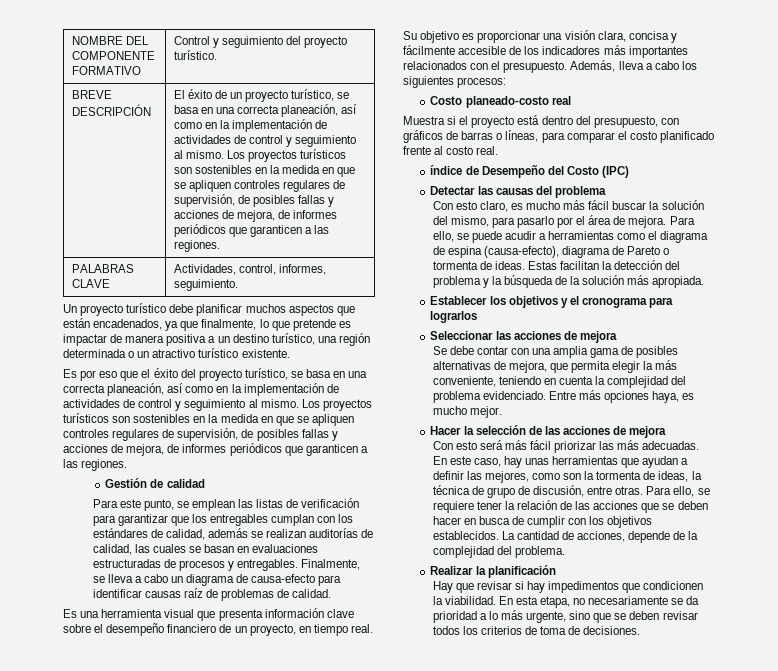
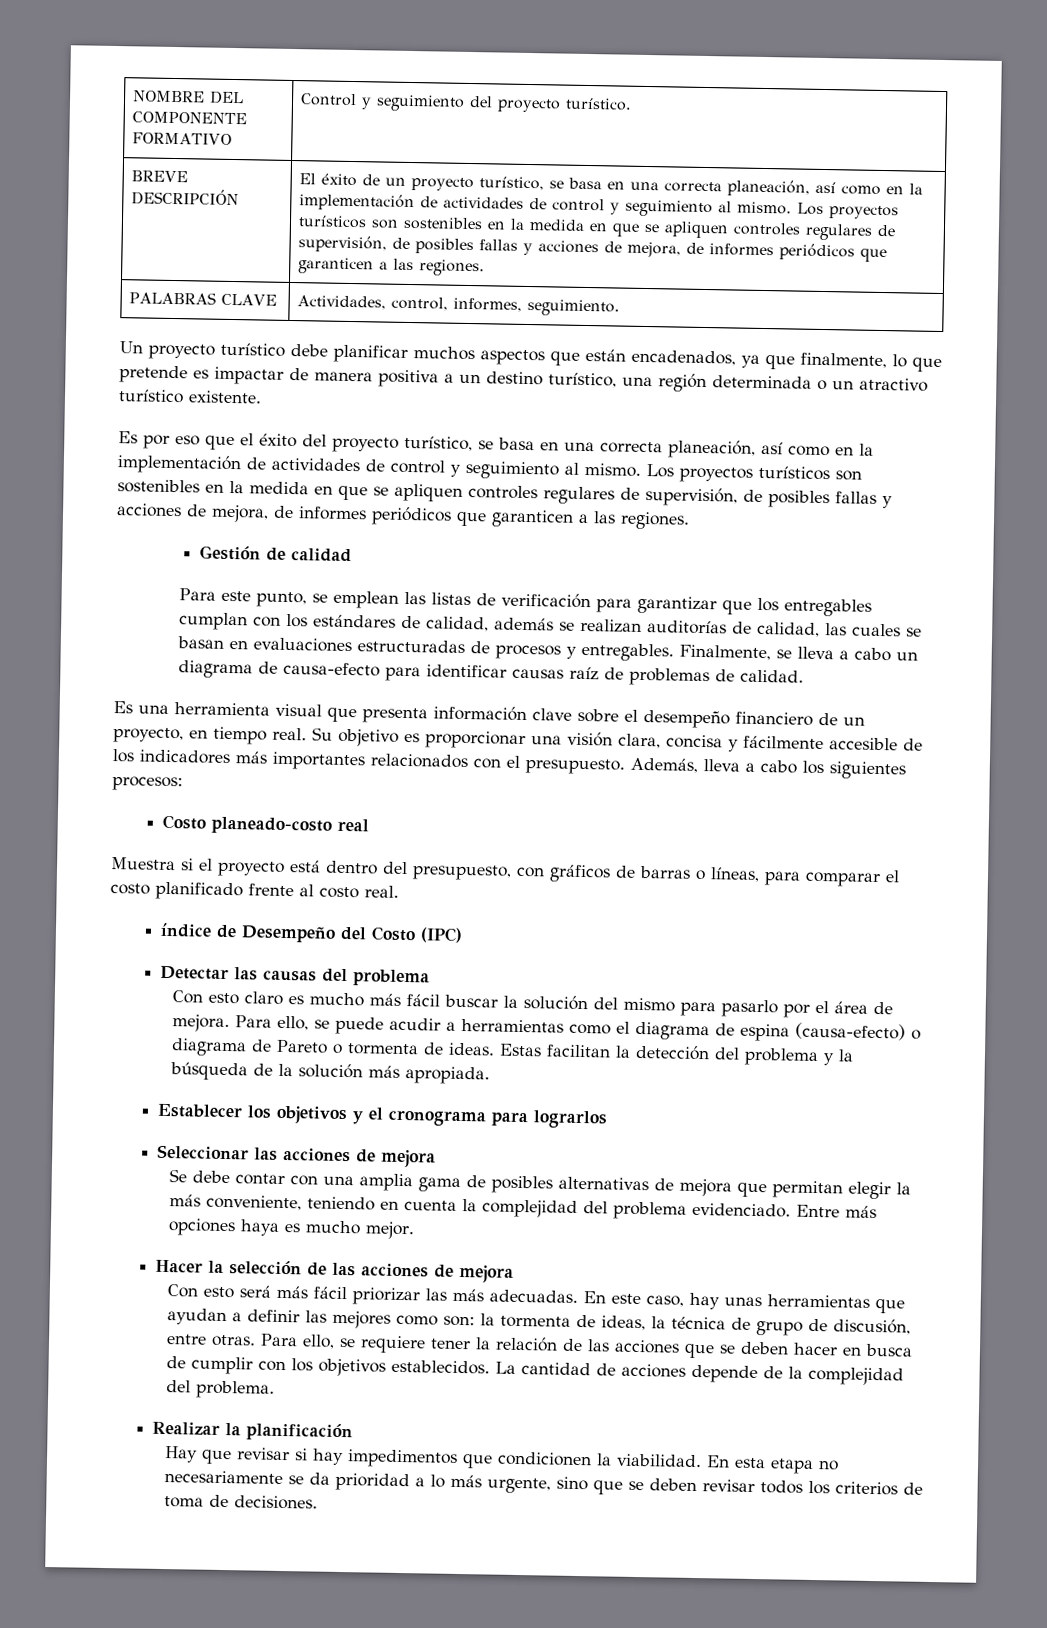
[479,201,508,212] claro, -> [244,991,284,1005] claro
[450,216,489,227] mismo, -> [623,997,676,1012] mismo
[483,246,559,258] (causa-efecto), -> [795,1022,922,1041] (causa-efecto) o
[508,361,611,373] mejora, que permita -> [679,1178,844,1199] mejora que permitan
[652,391,680,403] haya, -> [240,1219,281,1236] haya
[484,471,582,483] mejores, como son -> [332,1310,476,1329] mejores como son:
[577,531,626,542] acciones, -> [621,1363,687,1378] acciones
[540,596,571,608] etapa, -> [770,1458,815,1475] etapa

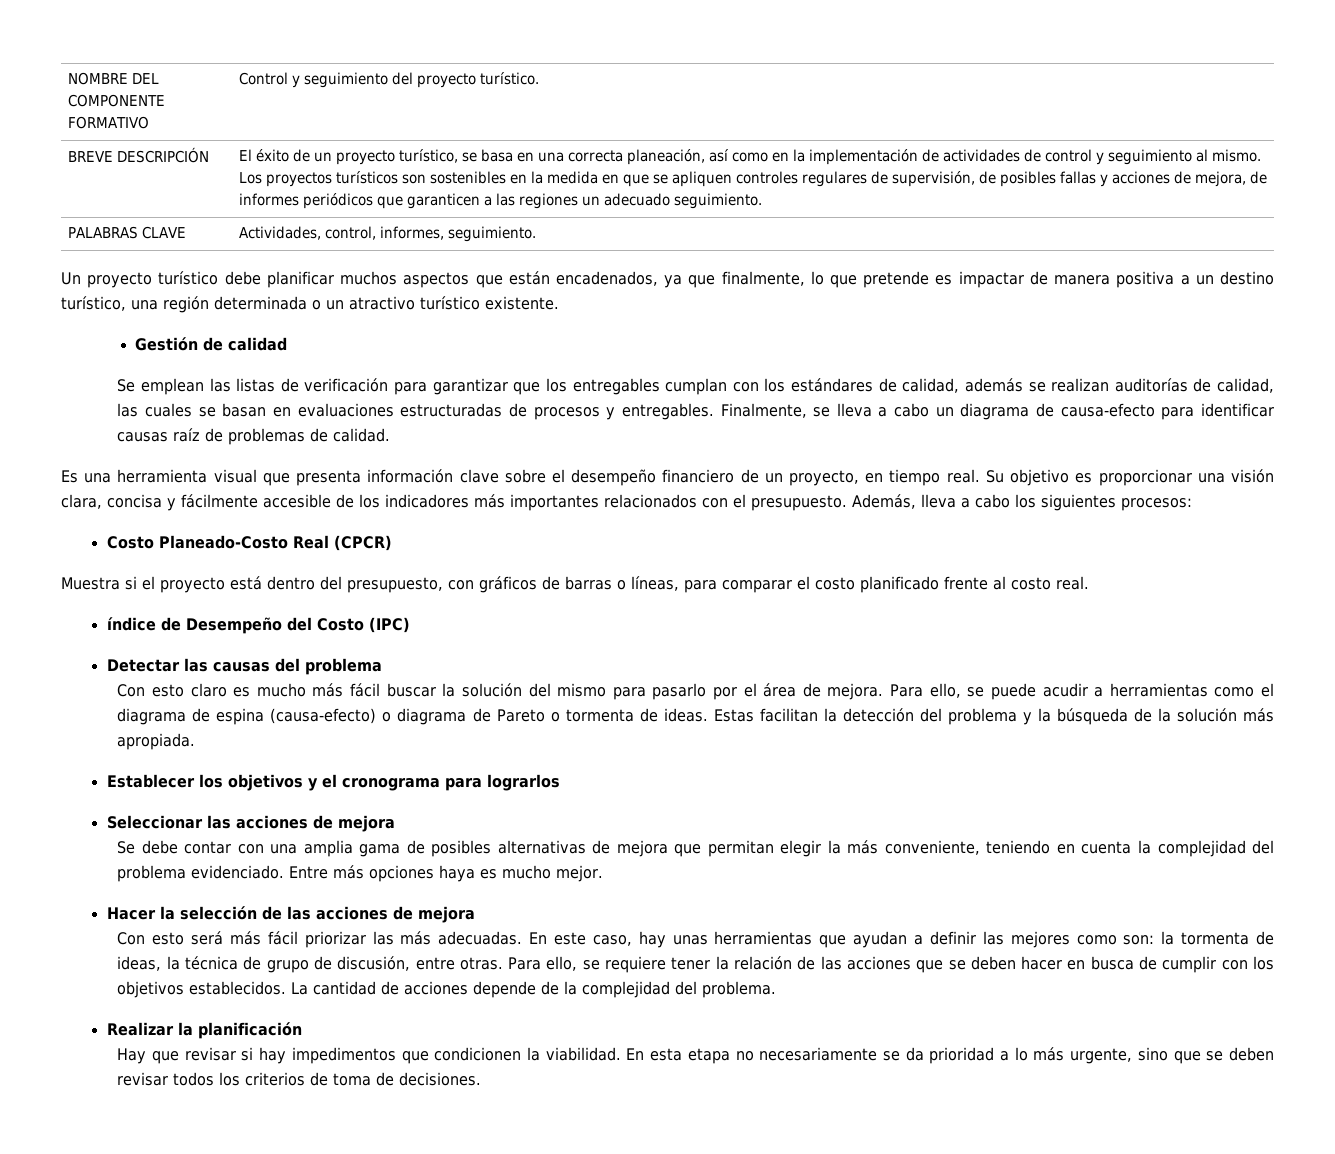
[418,259,485,277] regiones. -> [518,193,762,209] regiones un adecuado seguimiento.
[118,431,874,459] [117,454,862,483] [117,479,893,509] [116,503,690,530] // Es por eso que el éxito del proyecto turístico, se basa en una correcta planeación, así como en la implementación de actividades de control y seguimiento al mismo. Los proyectos turísticos son sostenibles en la medida en que se apliquen controles regulares de supervisión, de posibles fallas y acciones de mejora, de informes periódicos que garanticen a las regiones. -> (559, 303) none
[179,588,329,608] Para este punto, se -> [117,379,136,392] Se
[211,816,370,835] planeado-costo real -> [158,535,392,551] Planeado-Costo Real (CPCR)

